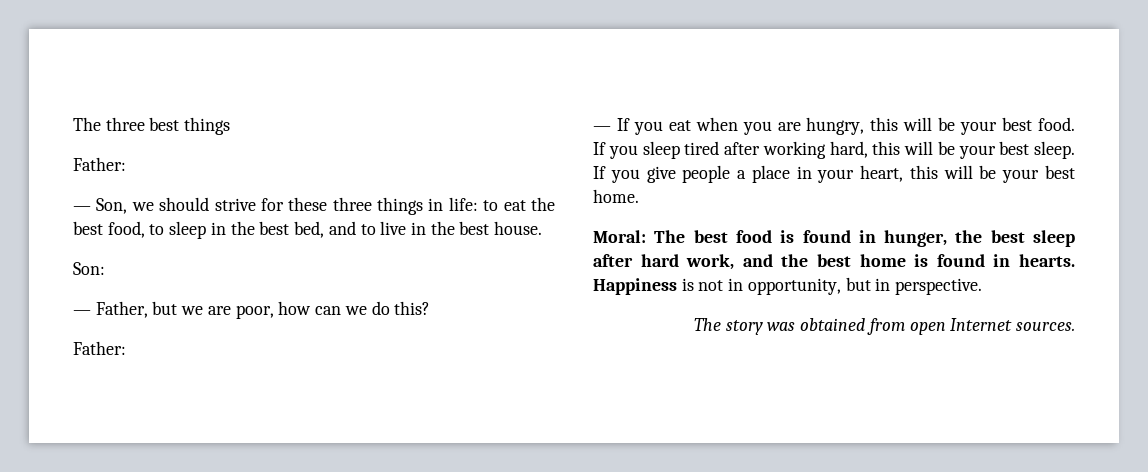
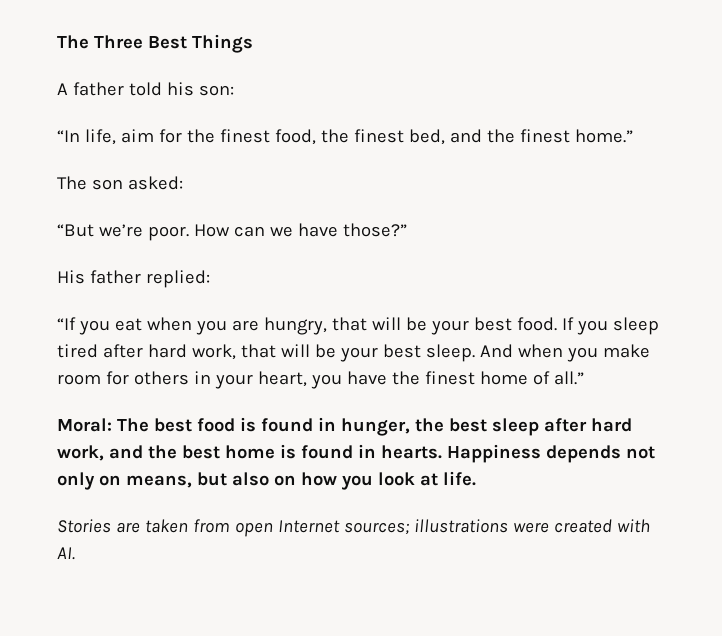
[73,117,231,135] [73,157,126,171] [73,197,555,215] [73,221,543,239] [73,262,105,275] [73,301,431,319] [73,341,126,355] [593,118,630,131] The three best things // Father: // — Son, we should strive for these three things in life: to eat the best food, to sleep in the best bed, and to live in the best house. // Son: // — Father, but we are poor, how can we do this? // Father: // — If -> [57,34,253,53] [57,82,234,96] [57,129,633,145] [57,176,183,190] [57,223,407,241] [57,270,210,288] [57,317,76,330] The Three Best Things // A father told his son: // “In life, aim for the finest food, the finest bed, and the finest home.” // The son asked: // “But we’re poor. How can we have those?” // His father replied: // “If
[870,117,899,131] this -> [331,317,367,331] that
[762,141,901,159] working hard, this -> [147,344,276,360] hard work, that
[593,165,1075,183] [593,189,639,203] If you give people a place in your heart, this will be your best home. -> [479,344,650,362] [57,371,584,389] And when you make room for others in your heart, you have the finest home of all.”
[681,277,983,295] [693,318,1075,335] is not in opportunity, but in perspective. // The story was obtained from open Internet sources. -> [545,445,655,463] [57,471,476,490] [57,519,650,537] [57,547,75,560] depends not only on means, but also on how you look at life. // Stories are taken from open Internet sources; illustrations were created with AI.

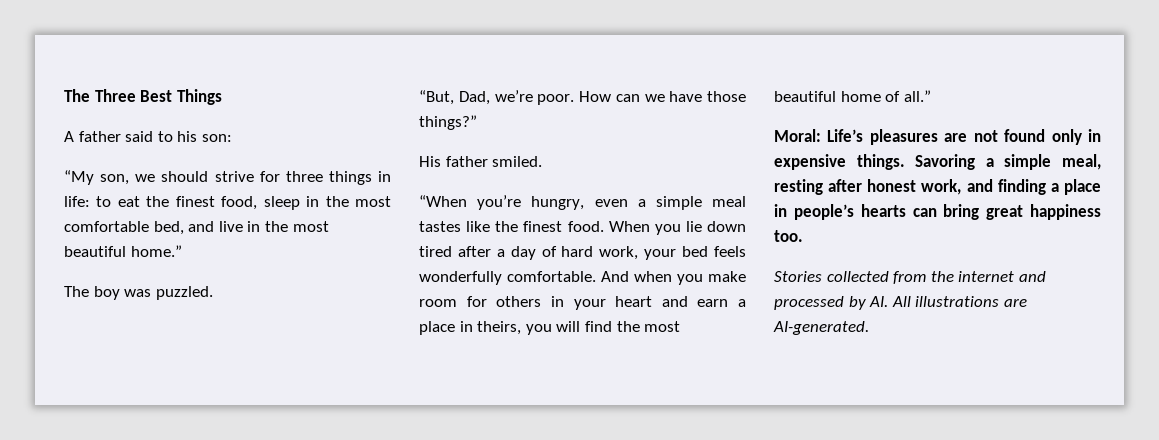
[128,82,162,96] told -> [125,131,173,142] said to
[57,129,633,145] [57,176,183,190] [57,224,94,237] “In life, aim for the finest food, the finest bed, and the finest home.” // The son asked: // “But -> [64,170,391,185] [64,196,392,210] [64,221,329,235] [64,245,182,257] [64,286,213,300] [419,90,490,105] “My son, we should strive for three things in life: to eat the finest food, sleep in the most comfortable bed, and live in the most beautiful home.” // The boy was puzzled. // “But, Dad,
[342,223,407,237] those?” -> [707,91,746,102] [419,115,477,130] those things?”
[145,270,210,288] [57,317,659,335] [57,344,475,362] replied: // “If you eat when you are hungry, that will be your best food. If you sleep tired after hard work, that will be your best sleep. -> [492,156,543,167] [419,195,746,210] [419,221,746,235] [419,246,746,260] [419,271,596,285] smiled. // “When you’re hungry, even a simple meal tastes like the finest food. When you lie down tired after a day of hard work, your bed feels wonderfully comfortable.
[257,371,584,389] [57,417,632,436] [57,444,655,463] [57,471,476,490] [57,519,650,537] [57,547,75,560] heart, you have the finest home of all.” // Moral: The best food is found in hunger, the best sleep after hard work, and the best home is found in hearts. Happiness depends not only on means, but also on how you look at life. // Stories are taken from open Internet sources; illustrations were created with AI. -> [615,296,746,307] [419,321,681,335] [774,90,931,102] [774,129,1101,145] [774,154,1101,170] [774,179,1101,195] [774,204,1101,220] [774,230,803,242] [774,271,1046,284] [774,296,1027,310] [773,321,869,335] heart and earn a place in theirs, you will find the most beautiful home of all.” // Moral: Life’s pleasures are not found only in expensive things. Savoring a simple meal, resting after honest work, and finding a place in people’s hearts can bring great happiness too. // Stories collected from the internet and processed by AI. All illustrations are AI-generated.

